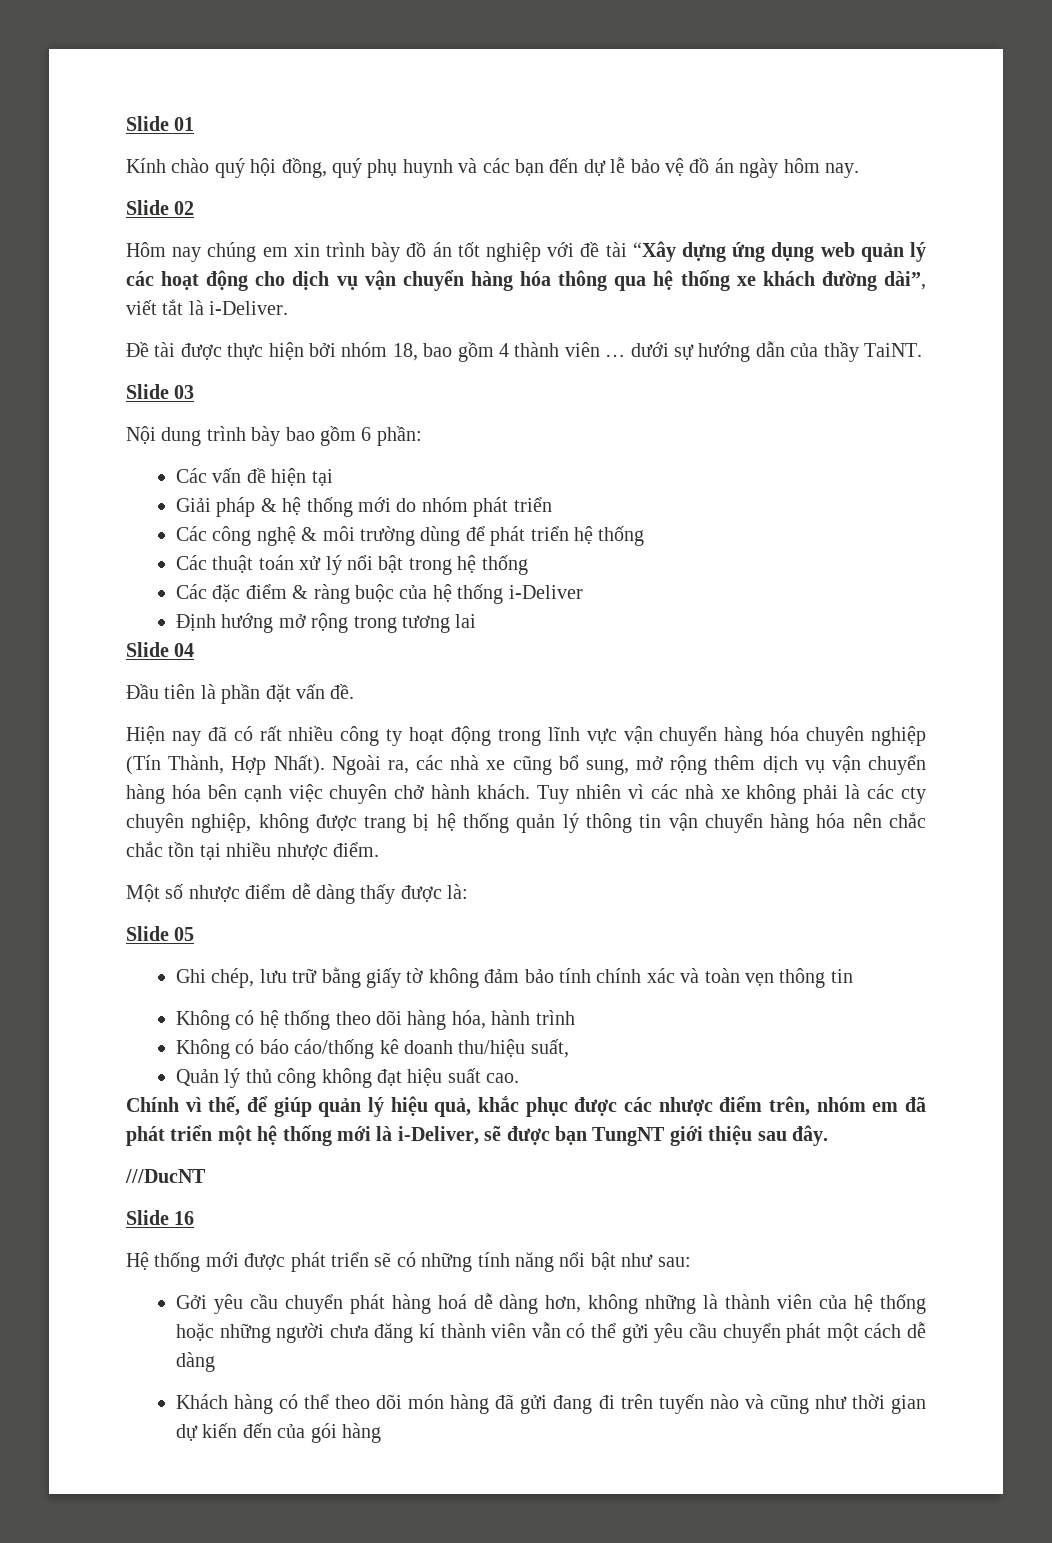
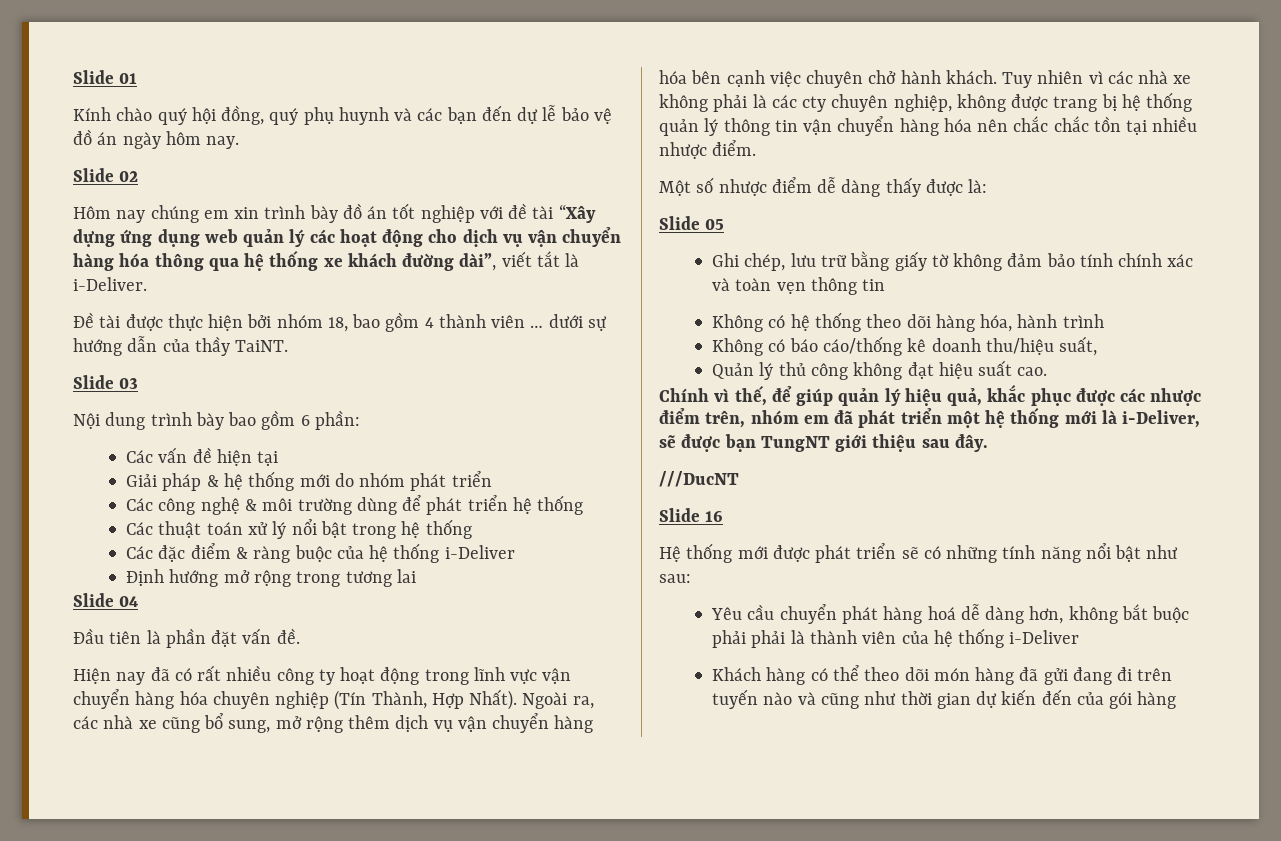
[175,1294,243,1314] Gởi yêu -> [711,607,743,620] Yêu
[645,1294,697,1314] những -> [1121,604,1190,623] [712,630,786,648] bắt buộc phải phải
[175,1322,927,1343] [175,1352,215,1372] hoặc những người chưa đăng kí thành viên vẫn có thể gửi yêu cầu chuyển phát một cách dễ dàng -> [1009,630,1080,644] i-Deliver

